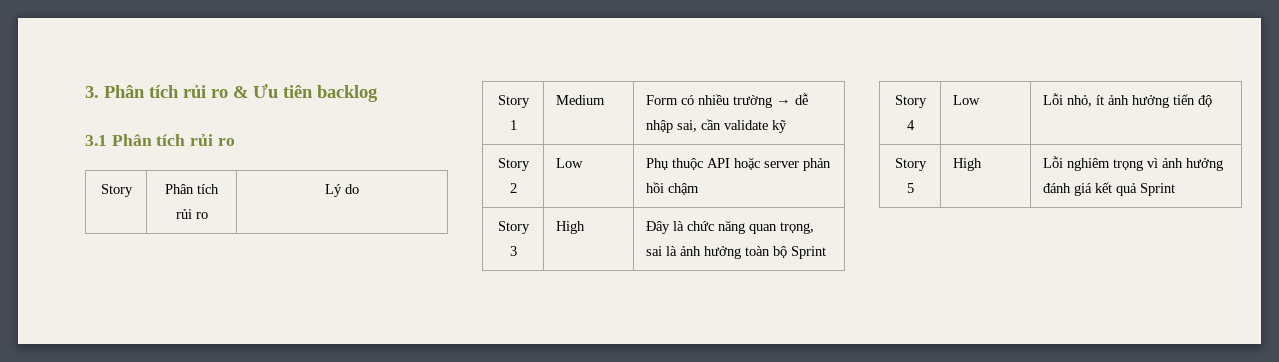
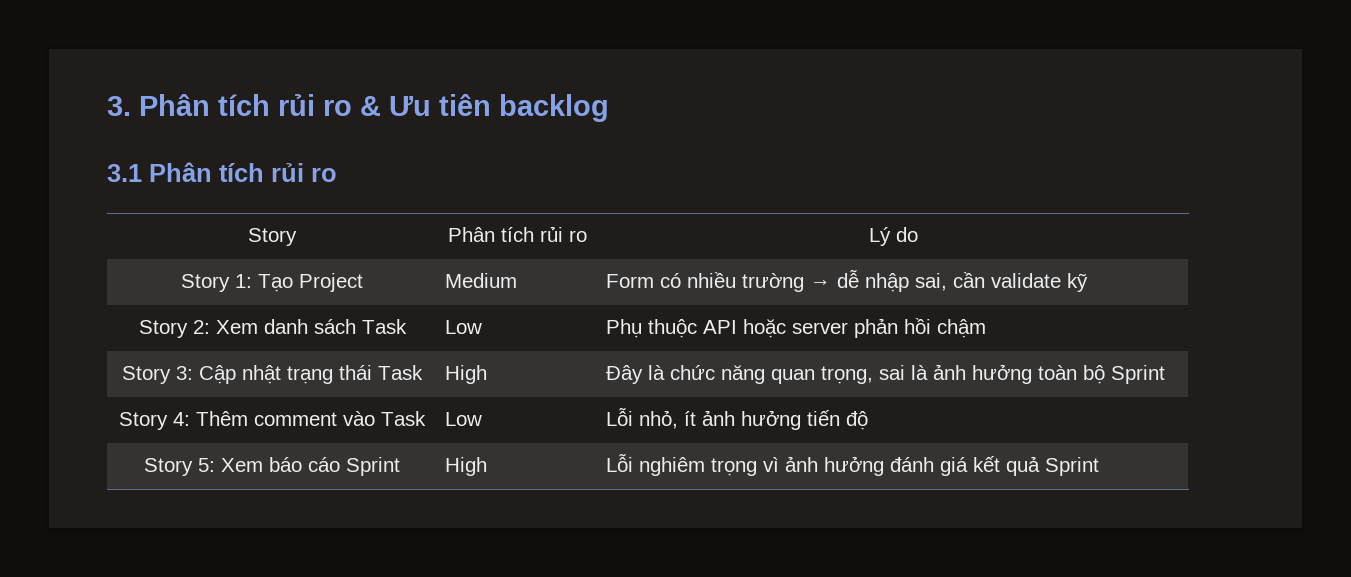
[509,120,517,130] 1 -> [235,273,363,292] 1: Tạo Project
[509,183,517,193] 2 -> [192,319,407,334] 2: Xem danh sách Task
[509,246,517,256] 3 -> [176,365,423,384] 3: Cập nhật trạng thái Task
[906,120,915,130] 4 -> [173,411,426,426] 4: Thêm comment vào Task
[906,183,914,193] 5 -> [198,457,400,476] 5: Xem báo cáo Sprint

